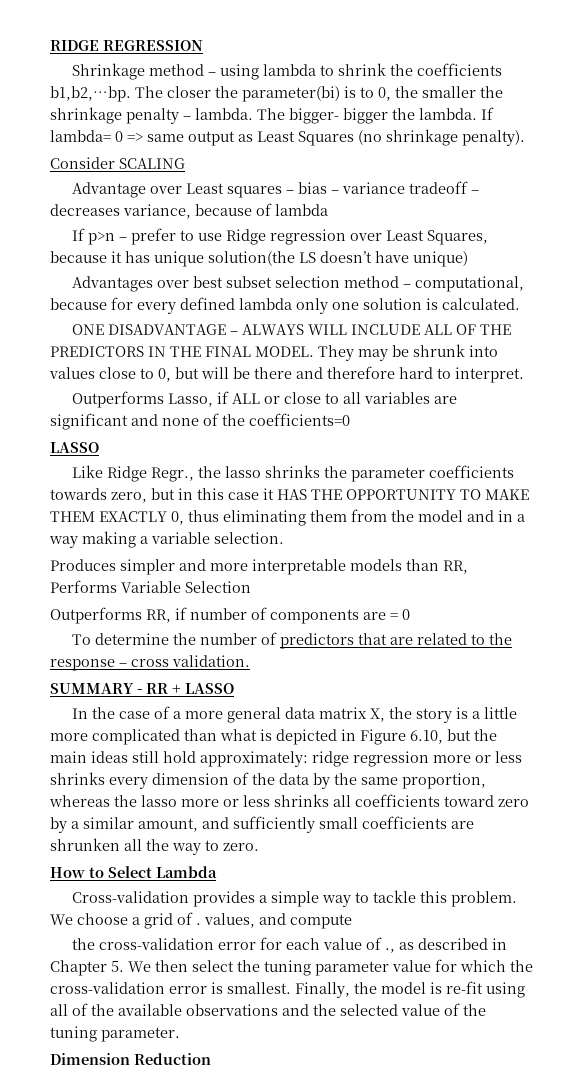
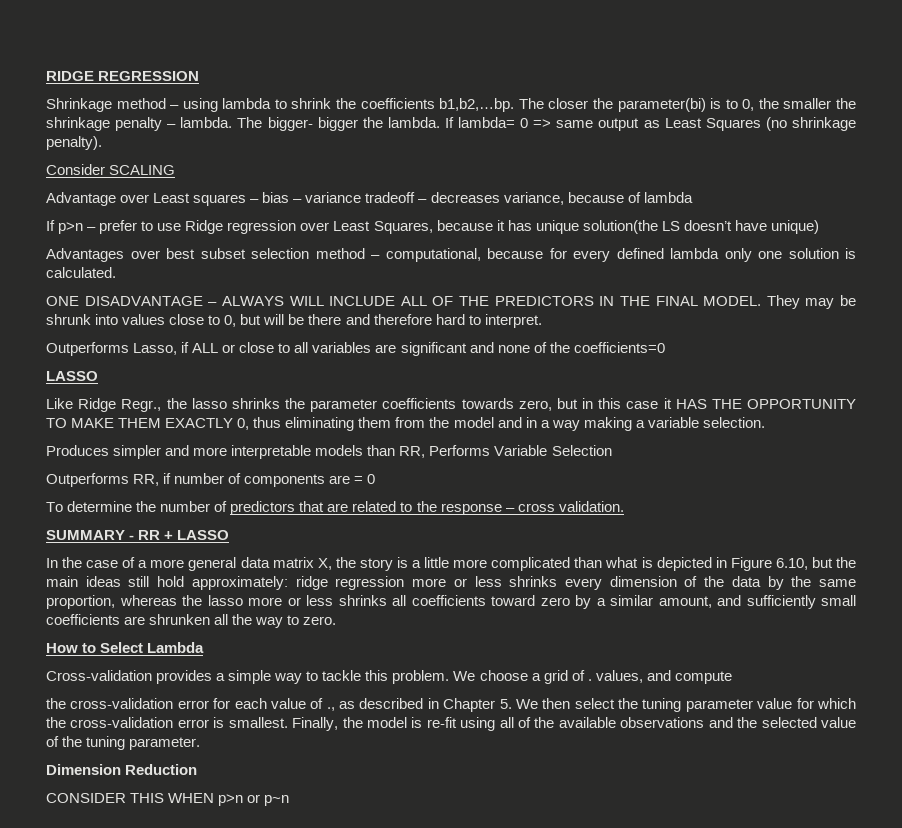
(211, 1059) none -> [46,793,290,806] // CONSIDER THIS WHEN p>n or p~n

